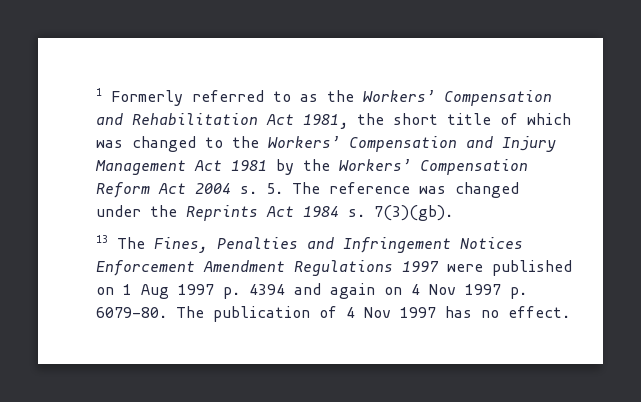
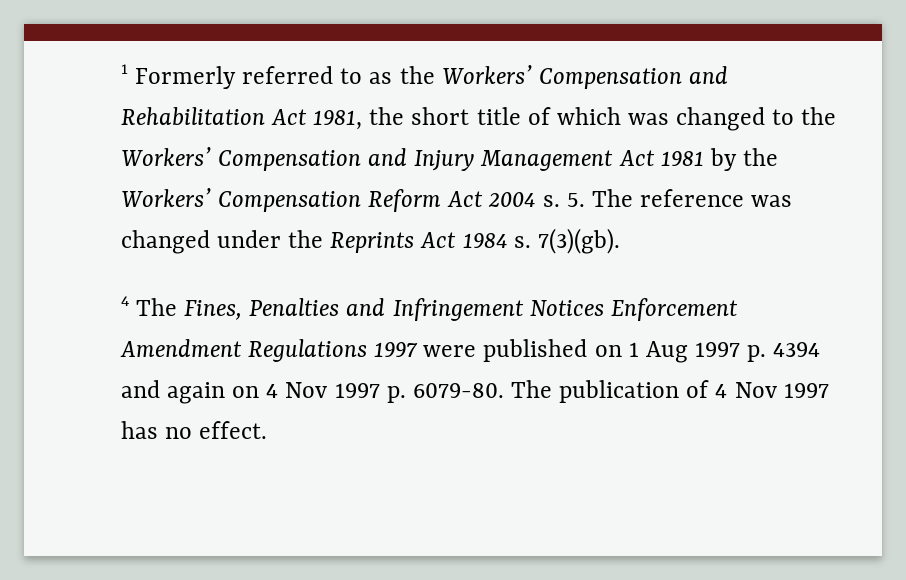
[95,235,108,243] 13 -> [120,296,129,306] 4

